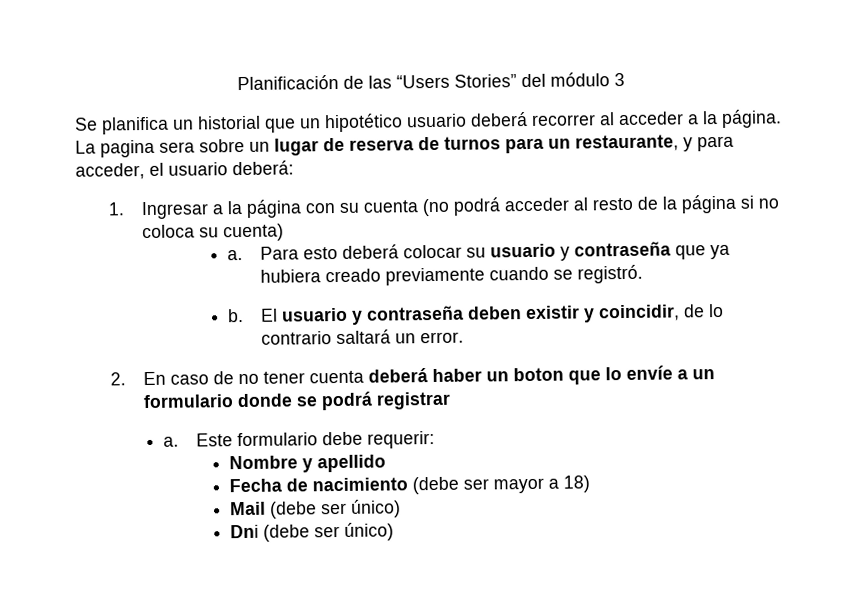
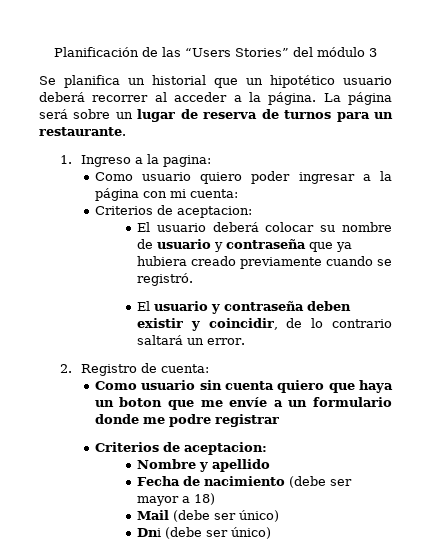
[100,139,195,158] pagina sera -> [348,92,392,105] [39,109,68,119] página será
[575,134,734,152] [75,160,294,180] [107,194,779,220] [141,223,284,242] [226,246,338,261] restaurante, y para acceder, el usuario deberá: // 1. Ingresar a la página con su cuenta (no podrá acceder al resto de la página si no coloca su cuenta) // a. Para esto -> [39,127,126,136] [60,154,212,167] [94,171,392,184] [94,188,238,201] [94,205,252,218] [136,222,206,232] restaurante. // 1. Ingreso a la pagina: // Como usuario quiero poder ingresar a la página con mi cuenta: // Criterios de aceptacion: // El usuario
(486, 252) none -> [342,222,392,232] [136,239,153,249] nombre de
[227,308,244,323] b. -> (193, 279) none
[142,368,482,386] En caso de no tener cuenta deberá haber -> [81,363,210,376] [94,380,394,393] Registro de cuenta: // Como usuario sin cuenta quiero que haya
[604,367,622,381] lo -> [200,400,223,407] me
[295,391,373,411] se podrá -> [142,414,211,427] me podre
[163,430,435,449] a. Este formulario debe requerir: -> [94,442,267,455] Criterios de aceptacion:

